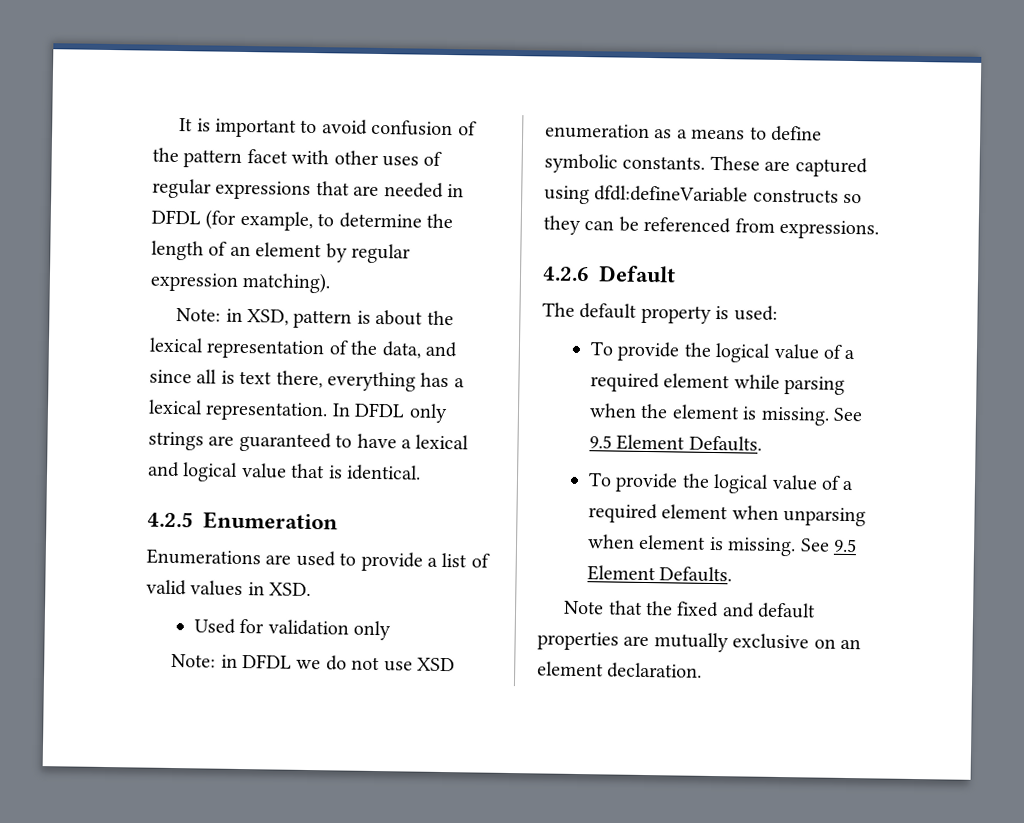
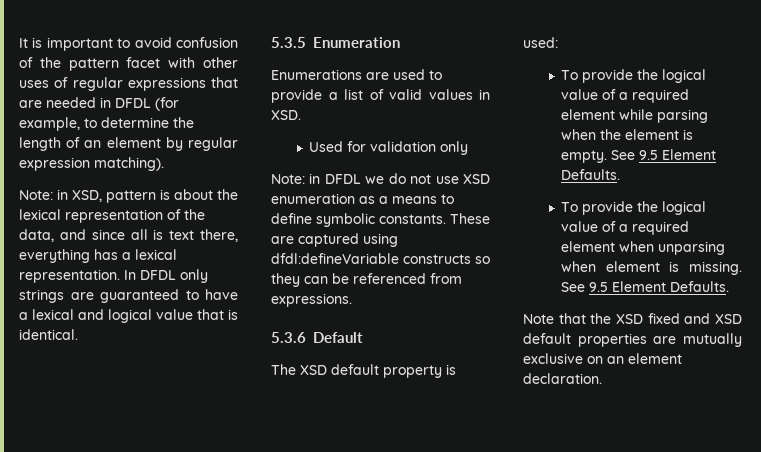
[147,511,194,528] 4.2.5 -> [271,37,306,48] 5.3.5
[542,266,590,282] 4.2.6 -> [271,332,306,343] 5.3.6
(575, 309) none -> [300,365,327,375] XSD
[760,406,830,426] missing. -> [561,150,608,163] empty.
(673, 608) none -> [616,314,643,324] XSD
(755, 610) none -> [715,314,742,324] XSD

